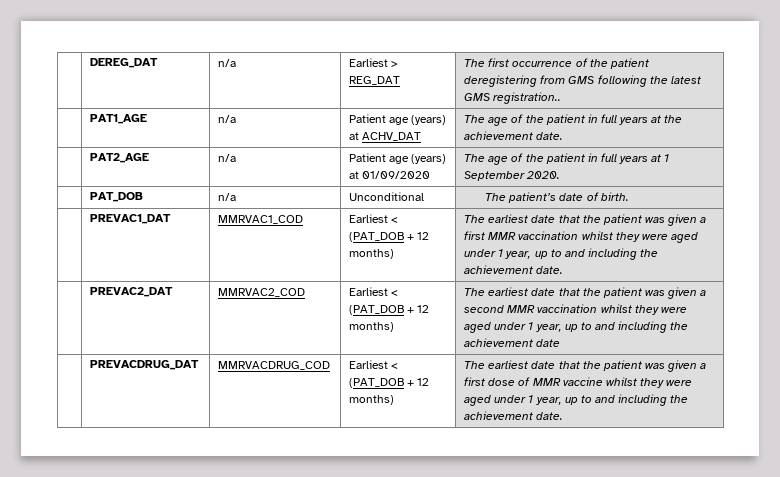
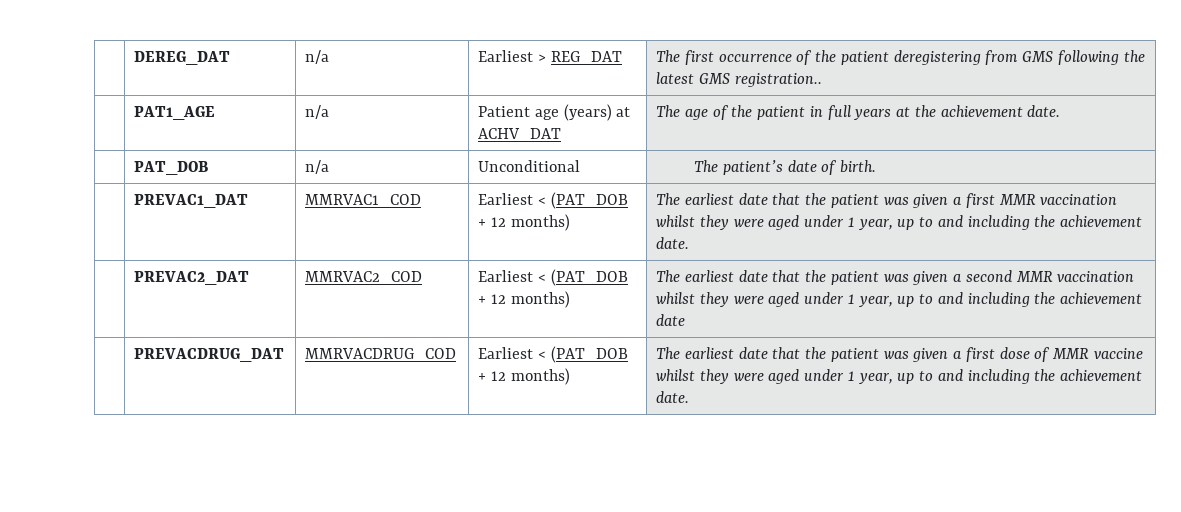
[90,153,150,163] [218,154,237,162] [349,153,447,164] [349,171,431,179] [464,153,670,165] [464,171,561,181] // | PAT2_AGE | n/a | Patient age (years) at 01/09/2020 | The age of the patient in full years at 1 September 2020. -> (1061, 111) none

